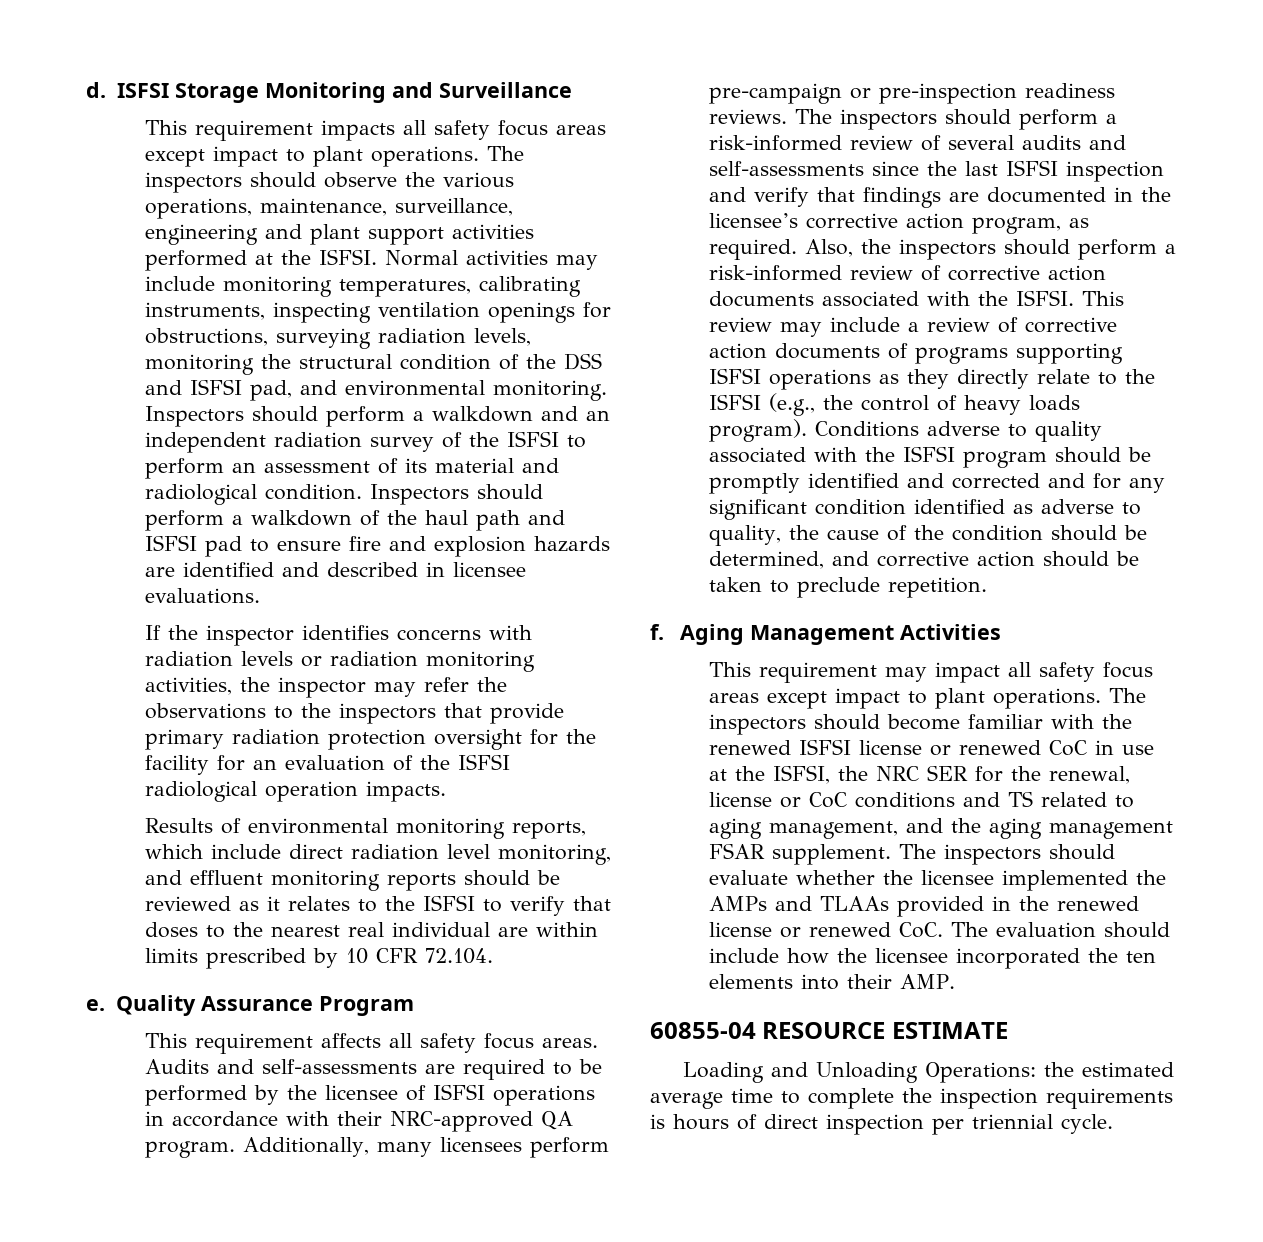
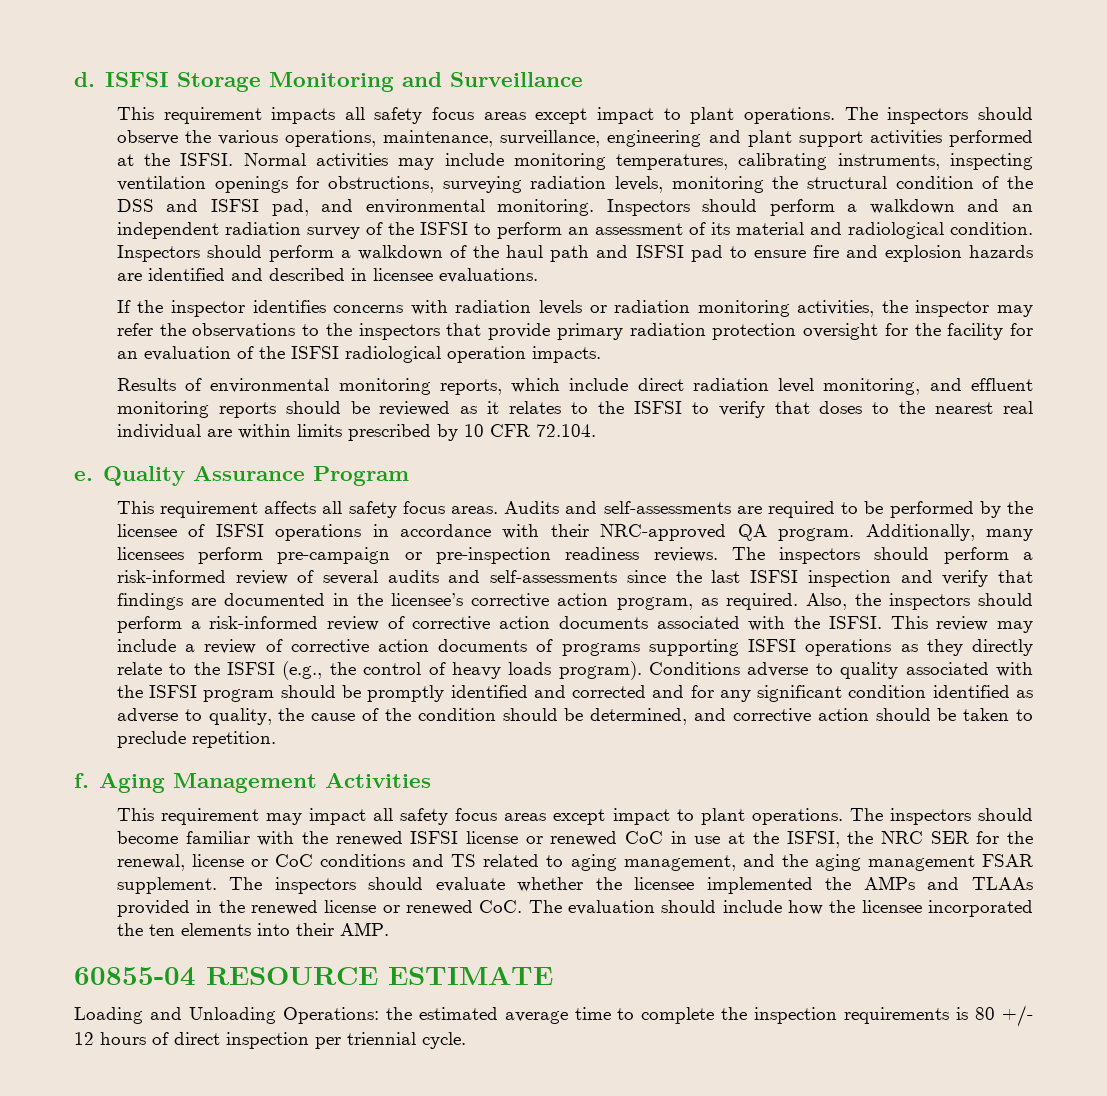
(665, 1121) none -> [975,1005,1033,1027] [74,1032,94,1045] 80 +/- 12

